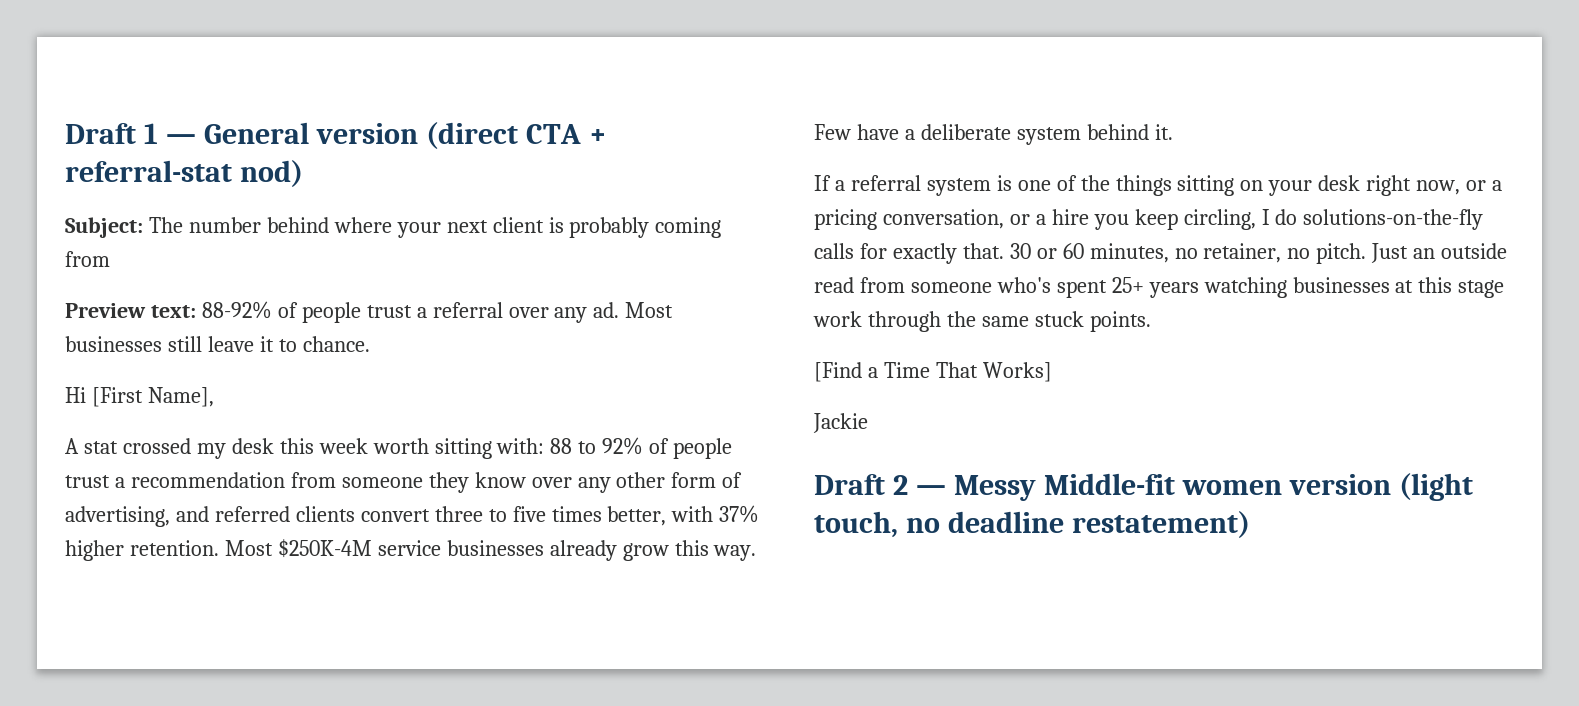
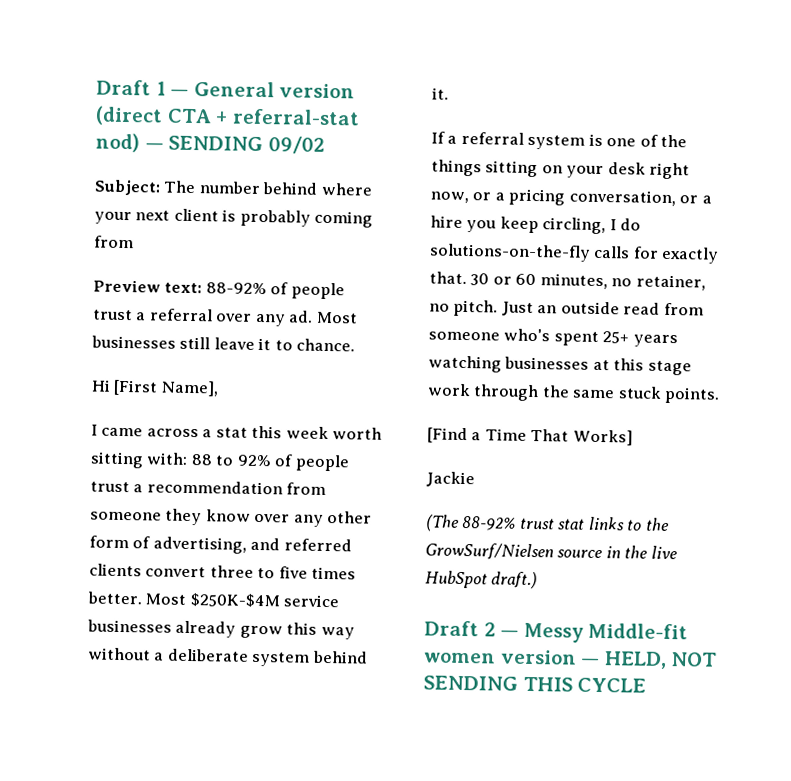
(303, 173) none -> [144,135,325,154] — SENDING 09/02
[65,438,274,459] A stat crossed my desk -> [91,424,248,438] I came across a stat
[607,505,760,526] [65,539,372,561] better, with 37% higher retention. Most $250K-4M -> [87,591,280,608] better. Most $250K-$4M
[713,545,757,561] [814,124,899,140] way. Few have -> [320,626,355,640] [88,647,151,661] way without
(868, 423) none -> [425,514,670,532] [425,542,678,561] [425,570,539,590] // (The 88-92% trust stat links to the GrowSurf/Nielsen source in the live HubSpot draft.)
[1398,473,1473,501] [814,511,1250,538] (light touch, no deadline restatement) -> [580,651,718,669] [423,675,647,693] — HELD, NOT SENDING THIS CYCLE

